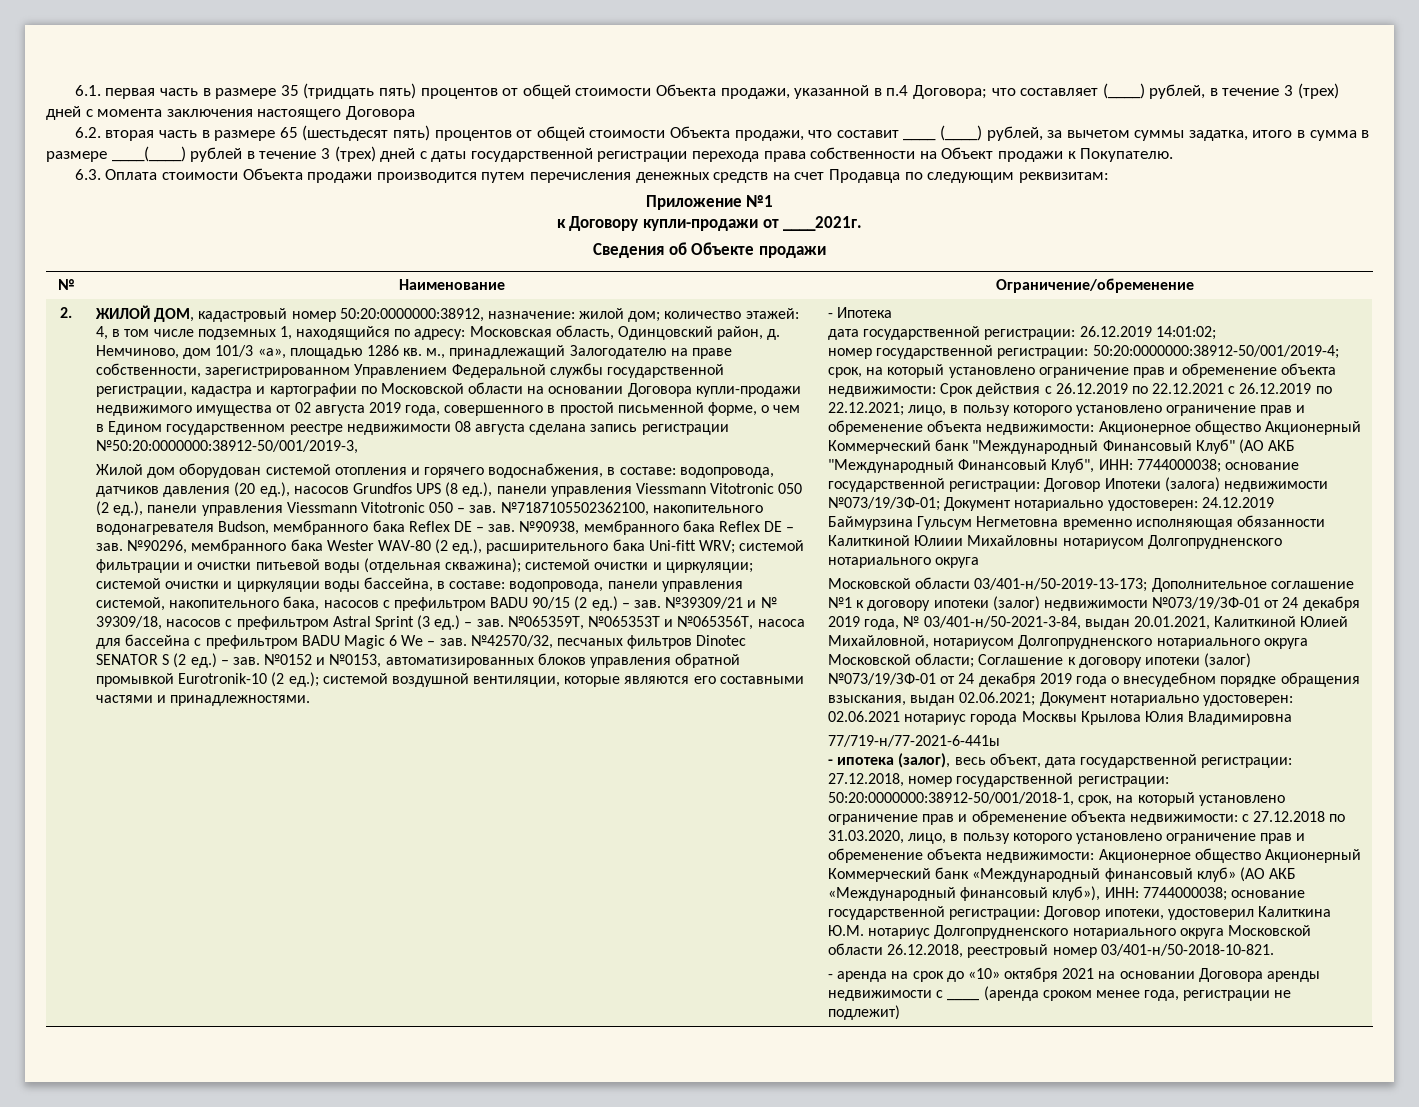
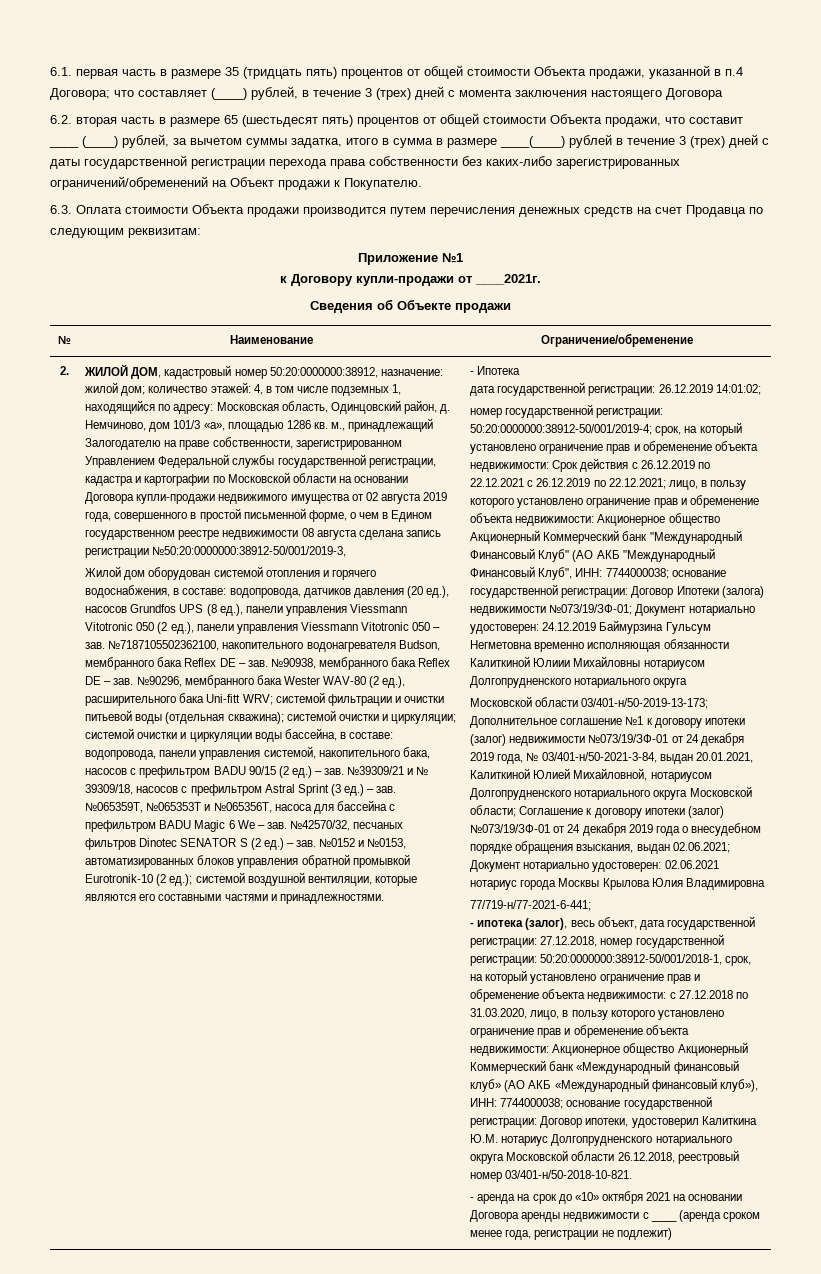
(916, 153) none -> [462,156,680,169] [50,176,208,190] без каких-либо зарегистрированных ограничений/обременений
[827,735,1000,747] 77/719-н/77-2021-6-441ы -> [470,900,592,911] 77/719-н/77-2021-6-441;

